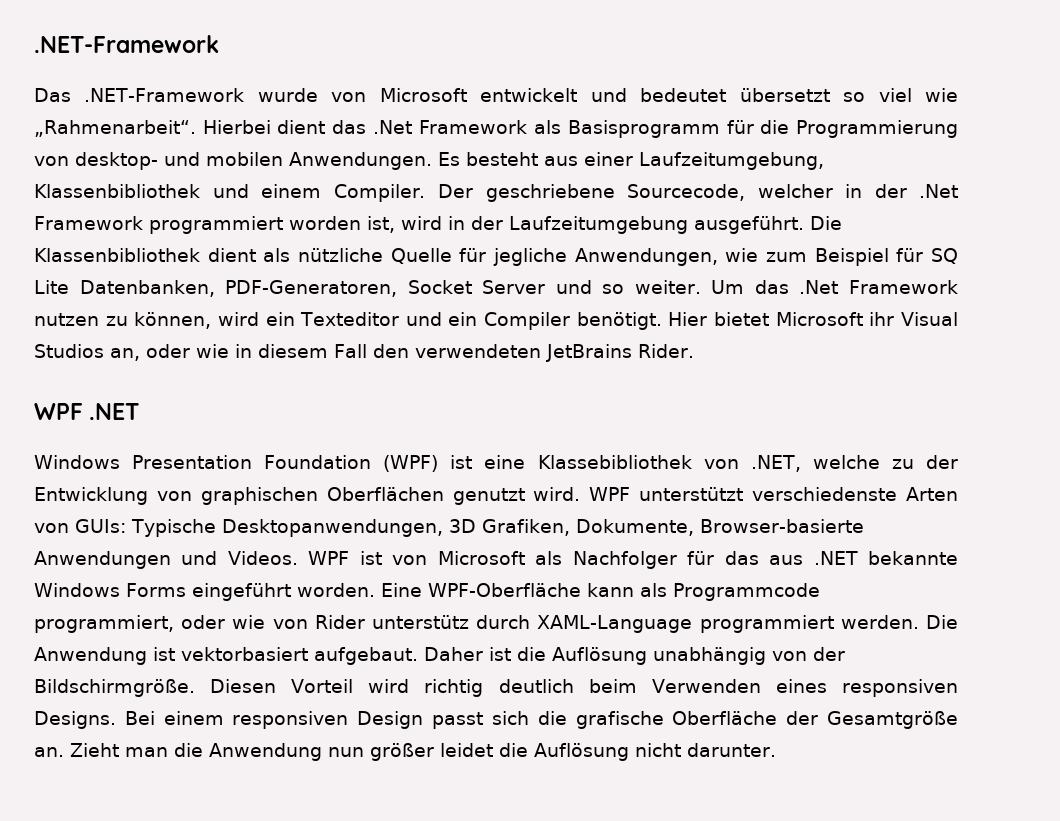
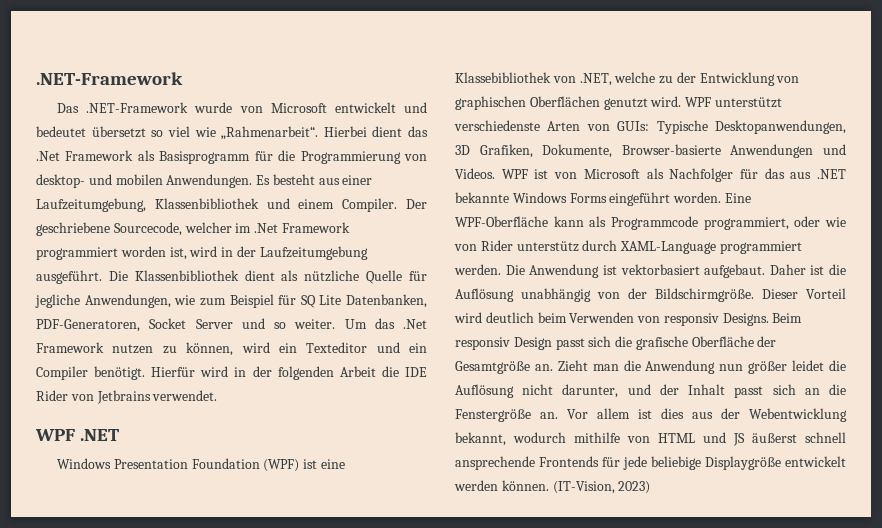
[844,184,907,198] in der -> [235,223,252,233] im
[668,312,959,326] [34,344,694,362] Hier bietet Microsoft ihr Visual Studios an, oder wie in diesem Fall den verwendeten JetBrains Rider. -> [151,366,427,380] [36,390,218,404] Hierfür wird in der folgenden Arbeit die IDE Rider von Jetbrains verwendet.
[210,679,277,693] Diesen -> [762,289,798,299] Dieser
[424,679,484,697] richtig -> (482, 317) none
[775,679,959,697] [34,711,349,729] eines responsiven Designs. Bei einem responsiven -> [637,313,803,326] [455,337,510,350] von responsiv Designs. Beim responsiv
[687,743,776,757] darunter. -> [562,384,846,398] [455,408,847,422] [455,432,846,446] [455,456,846,470] [454,480,651,494] darunter, und der Inhalt passt sich an die Fenstergröße an. Vor allem ist dies aus der Webentwicklung bekannt, wodurch mithilfe von HTML und JS äußerst schnell ansprechende Frontends für jede beliebige Displaygröße entwickelt werden können. (IT-Vision, 2023)

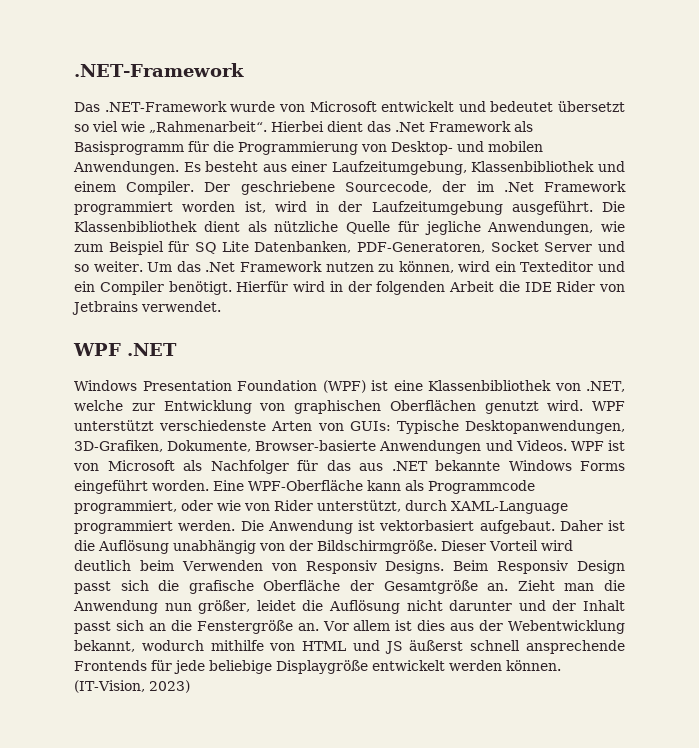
[36,174,85,188] desktop- -> [391,141,453,155] Desktop-
[184,222,232,233] welcher -> [442,181,467,192] der
[455,72,551,83] Klassebibliothek -> [428,380,552,391] Klassenbibliothek
[659,72,696,84] zu der -> [131,403,155,411] zur
[455,144,533,158] 3D Grafiken, -> [74,440,163,452] 3D-Grafiken,
[516,241,579,252] unterstütz -> [317,500,401,512] unterstützt,
[663,313,719,326] responsiv -> [305,560,377,574] Responsiv
[455,337,510,350] responsiv -> [497,560,569,574] Responsiv
[748,361,788,374] größer -> [198,600,251,614] größer,
[562,384,619,398] darunter, -> [449,600,513,611] darunter

